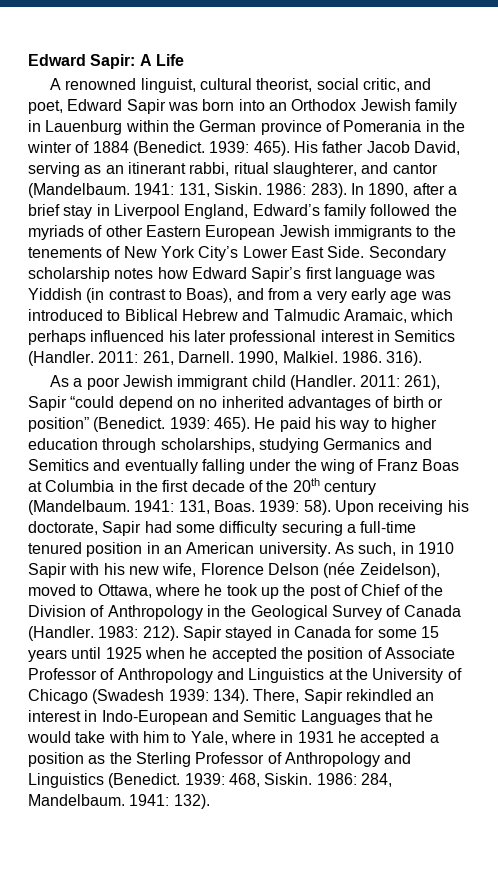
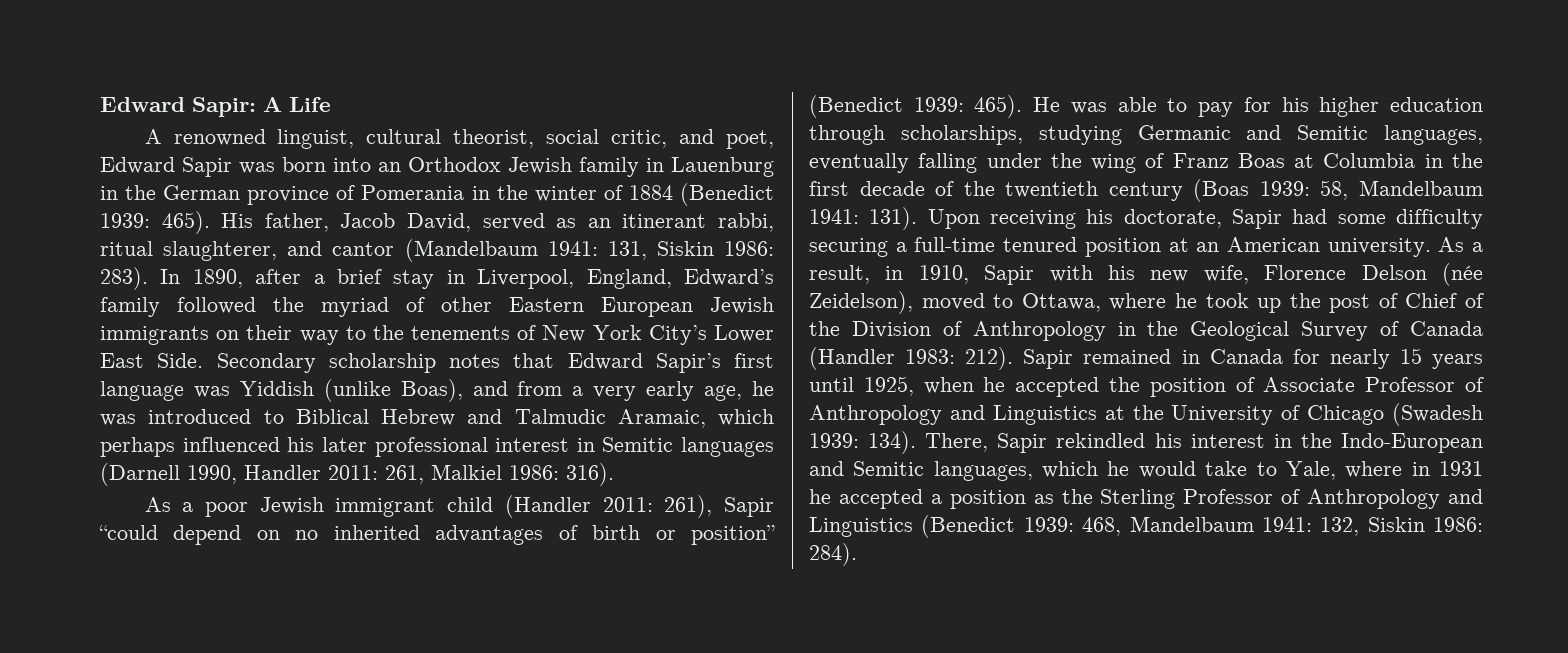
[125,120,169,132] within -> [100,186,118,200] in
[132,141,205,156] (Benedict. -> [680,183,774,206] (Benedict
[322,141,364,153] father -> [264,213,329,232] father,
[28,162,80,177] serving -> [482,213,545,230] served
[28,183,262,198] (Mandelbaum. 1941: 131, Siskin. -> [404,239,714,262] (Mandelbaum 1941: 131, Siskin
[113,204,180,219] Liverpool -> [477,269,575,289] Liverpool,
[28,225,84,240] myriads -> [321,297,389,317] myriad
(412, 232) none -> [216,325,339,345] on their way
[157,267,188,279] how -> [513,353,555,368] that
[86,288,182,303] (in contrast to -> [323,379,391,402] (unlike
[390,291,418,303] age -> [704,381,775,401] age, he
[394,330,456,342] [28,351,382,366] Semitics (Handler. 2011: 261, Darnell. 1990, Malkiel. 1986. -> [602,437,774,457] [100,463,559,486] Semitic languages (Darnell 1990, Handler 2011: 261, Malkiel 1986:
[289,375,356,390] (Handler. -> [504,495,591,518] (Handler
[93,417,166,432] (Benedict. -> [809,95,903,118] (Benedict
[279,417,387,432] paid his way to -> [1070,97,1309,117] was able to pay for his
[323,438,432,450] [28,459,121,471] Germanics and Semitics and -> [1137,125,1483,145] Germanic and Semitic languages,
[292,478,376,495] [28,500,331,515] 20th century (Mandelbaum. 1941: 131, Boas. 1939: 58). -> [1005,179,1483,202] [809,207,918,230] twentieth century (Boas 1939: 58, Mandelbaum 1941: 131).
[146,542,160,554] in -> [1168,238,1189,252] at
[358,542,454,556] such, in 1910 -> [1472,242,1483,252] [809,265,969,284] a result, in 1910,
[28,626,94,641] (Handler. -> [809,347,895,370] (Handler
[225,626,273,641] stayed -> [1083,349,1172,364] remained
[377,629,417,638] some -> [1329,349,1390,369] nearly
[105,647,142,659] 1925 -> [863,376,914,396] 1925,
[416,692,435,701] [28,710,98,722] an interest in -> [1154,433,1332,448] his interest in the
[300,710,412,725] Languages that -> [933,461,1099,481] languages, which
[108,731,169,743] with him -> (1248, 468) none
[108,773,181,788] (Benedict. -> [921,515,1016,538] (Benedict
[264,773,392,787] [28,794,210,809] Siskin. 1986: 284, Mandelbaum. 1941: 132). -> [1129,516,1483,536] [809,543,857,566] Mandelbaum 1941: 132, Siskin 1986: 284).

